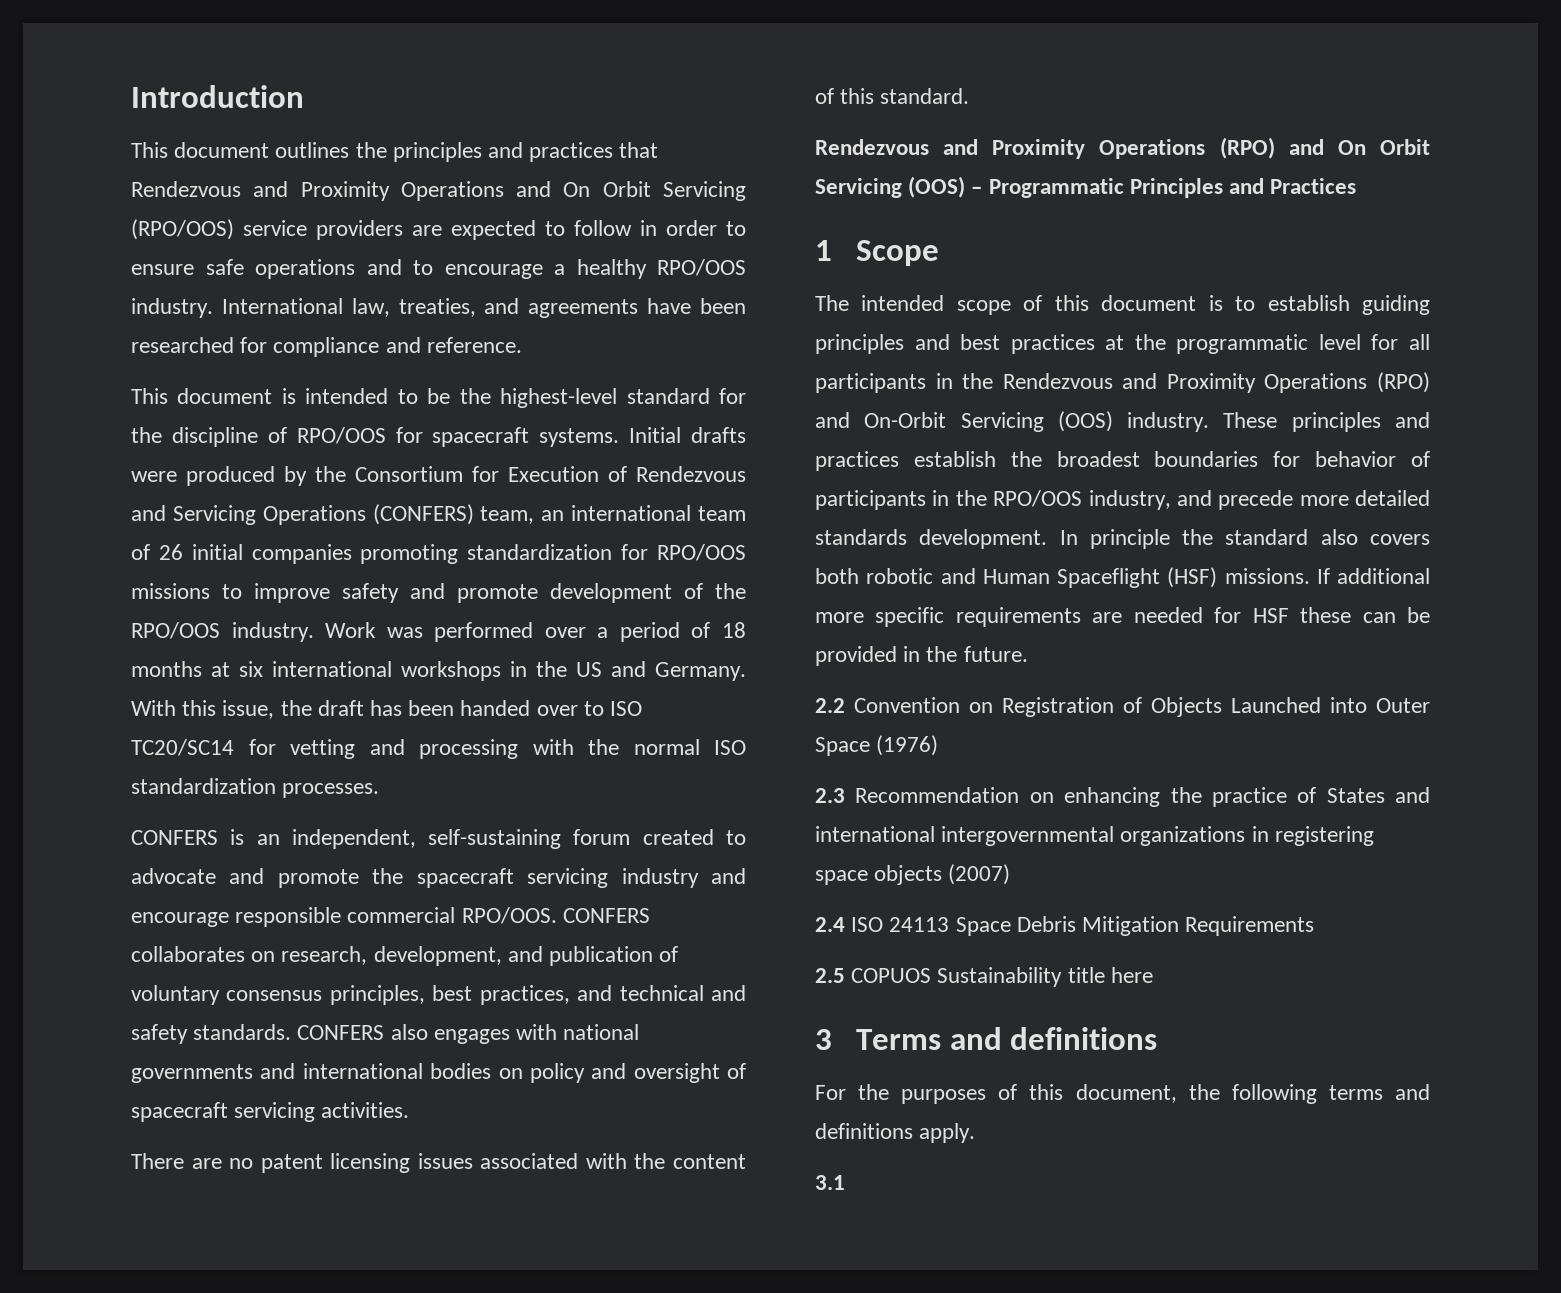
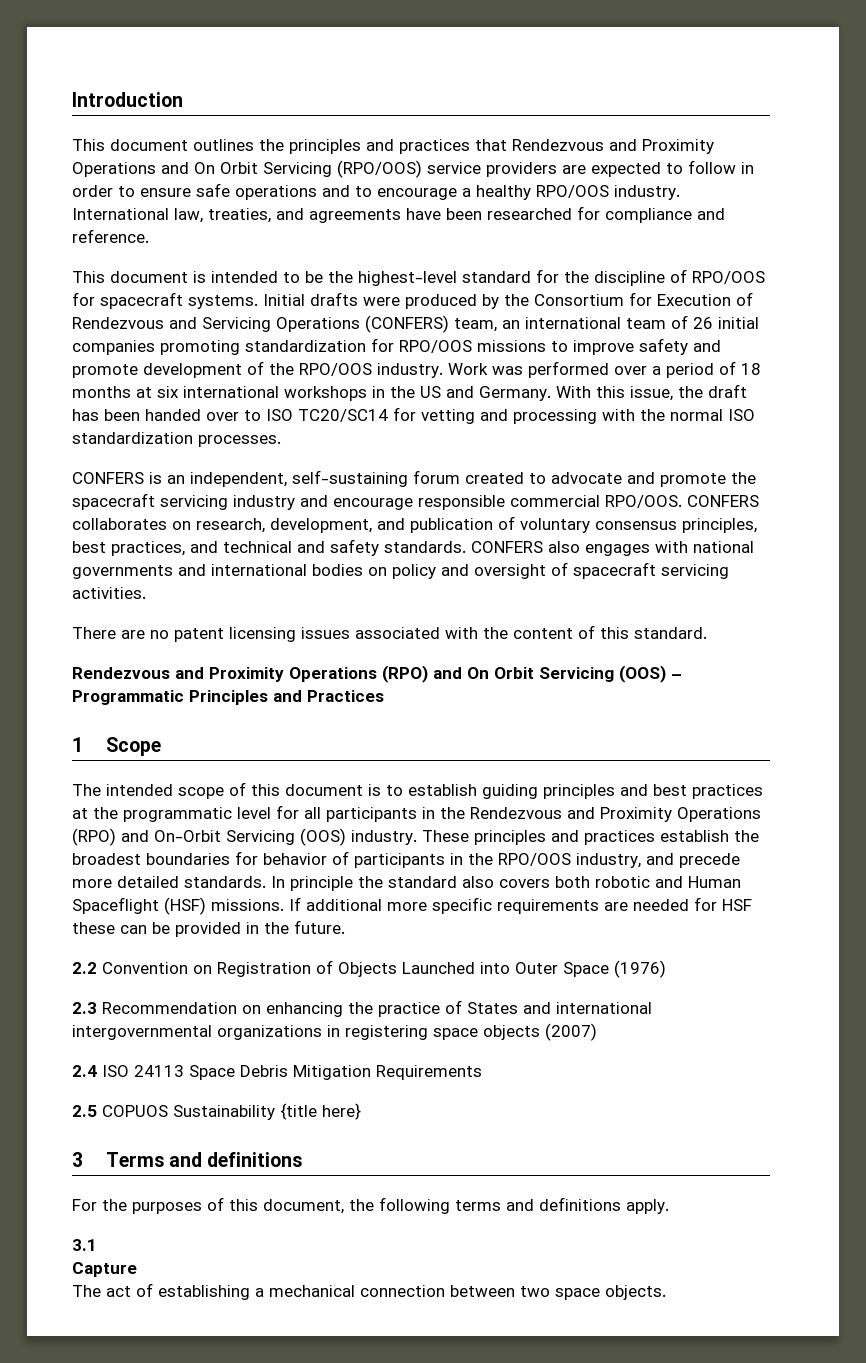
[815,529,1048,549] standards development. -> [184,876,266,888] standards.
[1067,967,1153,983] title here -> [280,1103,361,1120] {title here}
(845, 1182) none -> [72,1262,137,1277] [72,1283,666,1300] // Capture // The act of establishing a mechanical connection between two space objects.

